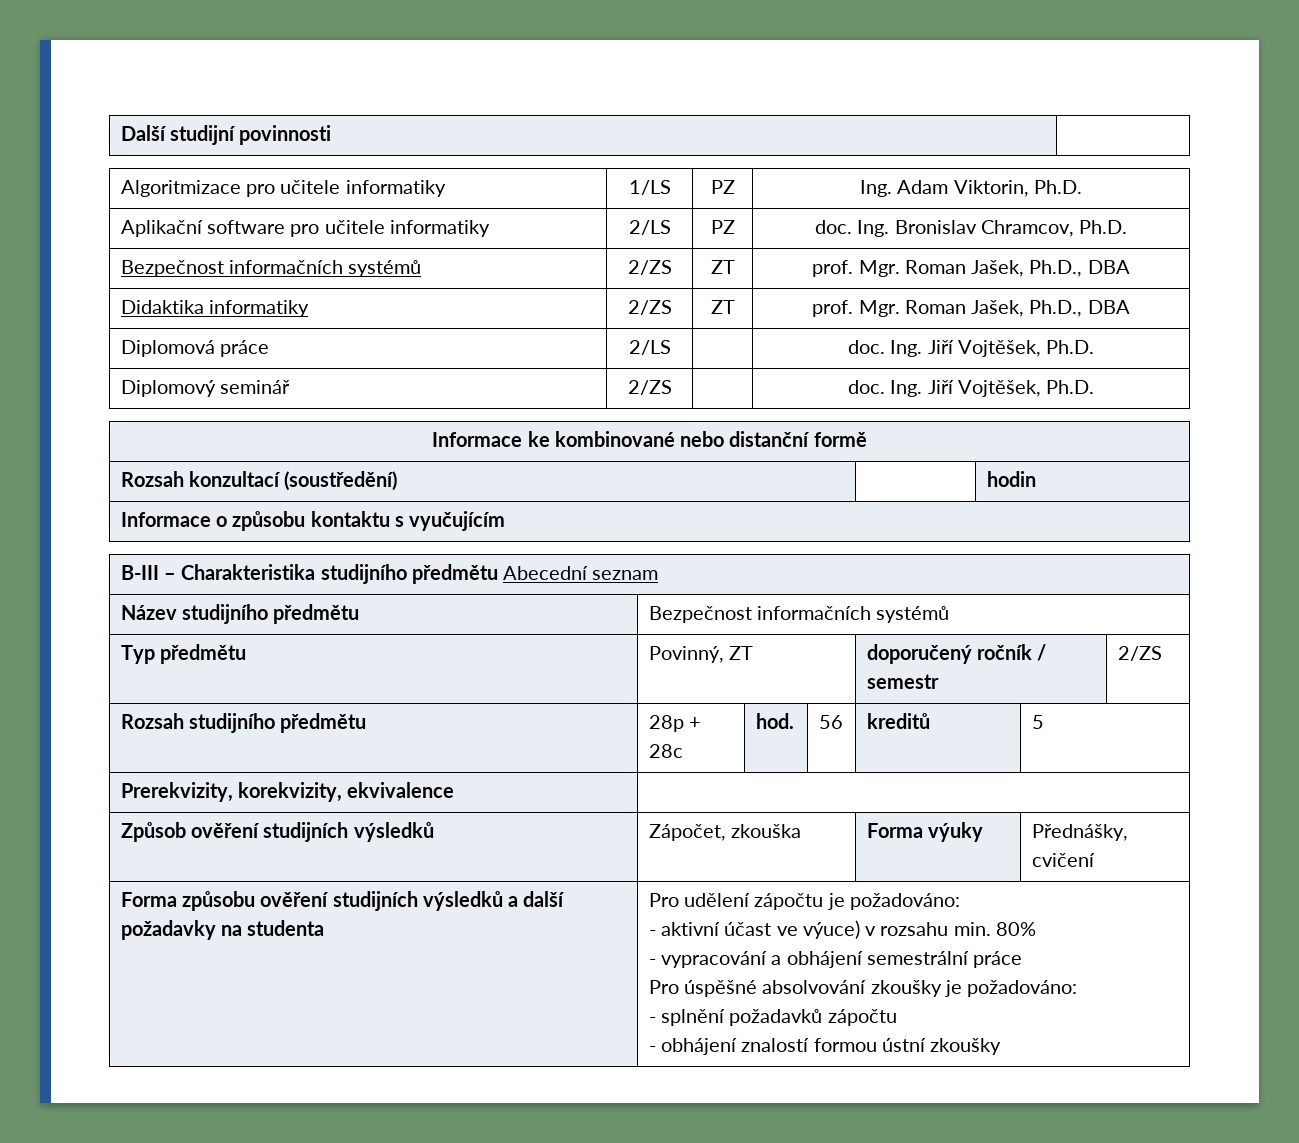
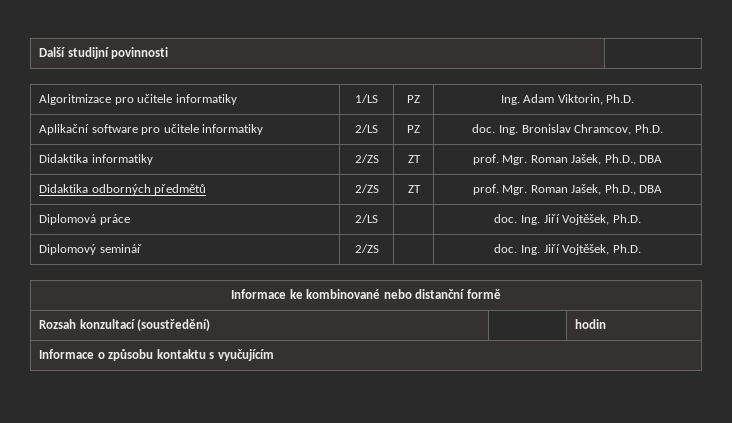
[120,260,422,277] Bezpečnost informačních systémů -> [38,154,153,165] Didaktika informatiky
[209,300,310,317] informatiky -> [91,184,207,195] odborných předmětů
[120,564,659,584] [120,604,360,624] [648,606,950,623] [120,644,247,664] [648,646,754,663] [866,644,1047,664] [866,674,939,689] [1117,646,1162,661] [120,713,367,733] [648,715,702,732] [648,744,683,758] [755,713,794,729] [818,715,843,729] [866,713,930,729] [1031,715,1044,729] [120,782,455,802] [120,822,434,842] [648,824,802,841] [866,822,984,842] [1031,824,1128,841] [1031,853,1095,867] [120,891,566,911] [120,920,325,940] [648,893,960,910] [648,920,1036,939] [648,951,1023,968] [648,980,1078,997] [648,1009,897,1026] [648,1038,1002,1055] // B-III – Charakteristika studijního předmětu Abecední seznam // Název studijního předmětu | Bezpečnost informačních systémů // Typ předmětu | Povinný, ZT | doporučený ročník / semestr | 2/ZS // Rozsah studijního předmětu | 28p + 28c | hod. | 56 | kreditů | 5 // Prerekvizity, korekvizity, ekvivalence | // Způsob ověření studijních výsledků | Zápočet, zkouška | Forma výuky | Přednášky, cvičení // Forma způsobu ověření studijních výsledků a další požadavky na studenta | Pro udělení zápočtu je požadováno: // - aktivní účast ve výuce) v rozsahu min. 80% // - vypracování a obhájení semestrální práce // Pro úspěšné absolvování zkoušky je požadováno: // - splnění požadavků zápočtu // - obhájení znalostí formou ústní zkoušky -> (274, 355) none

